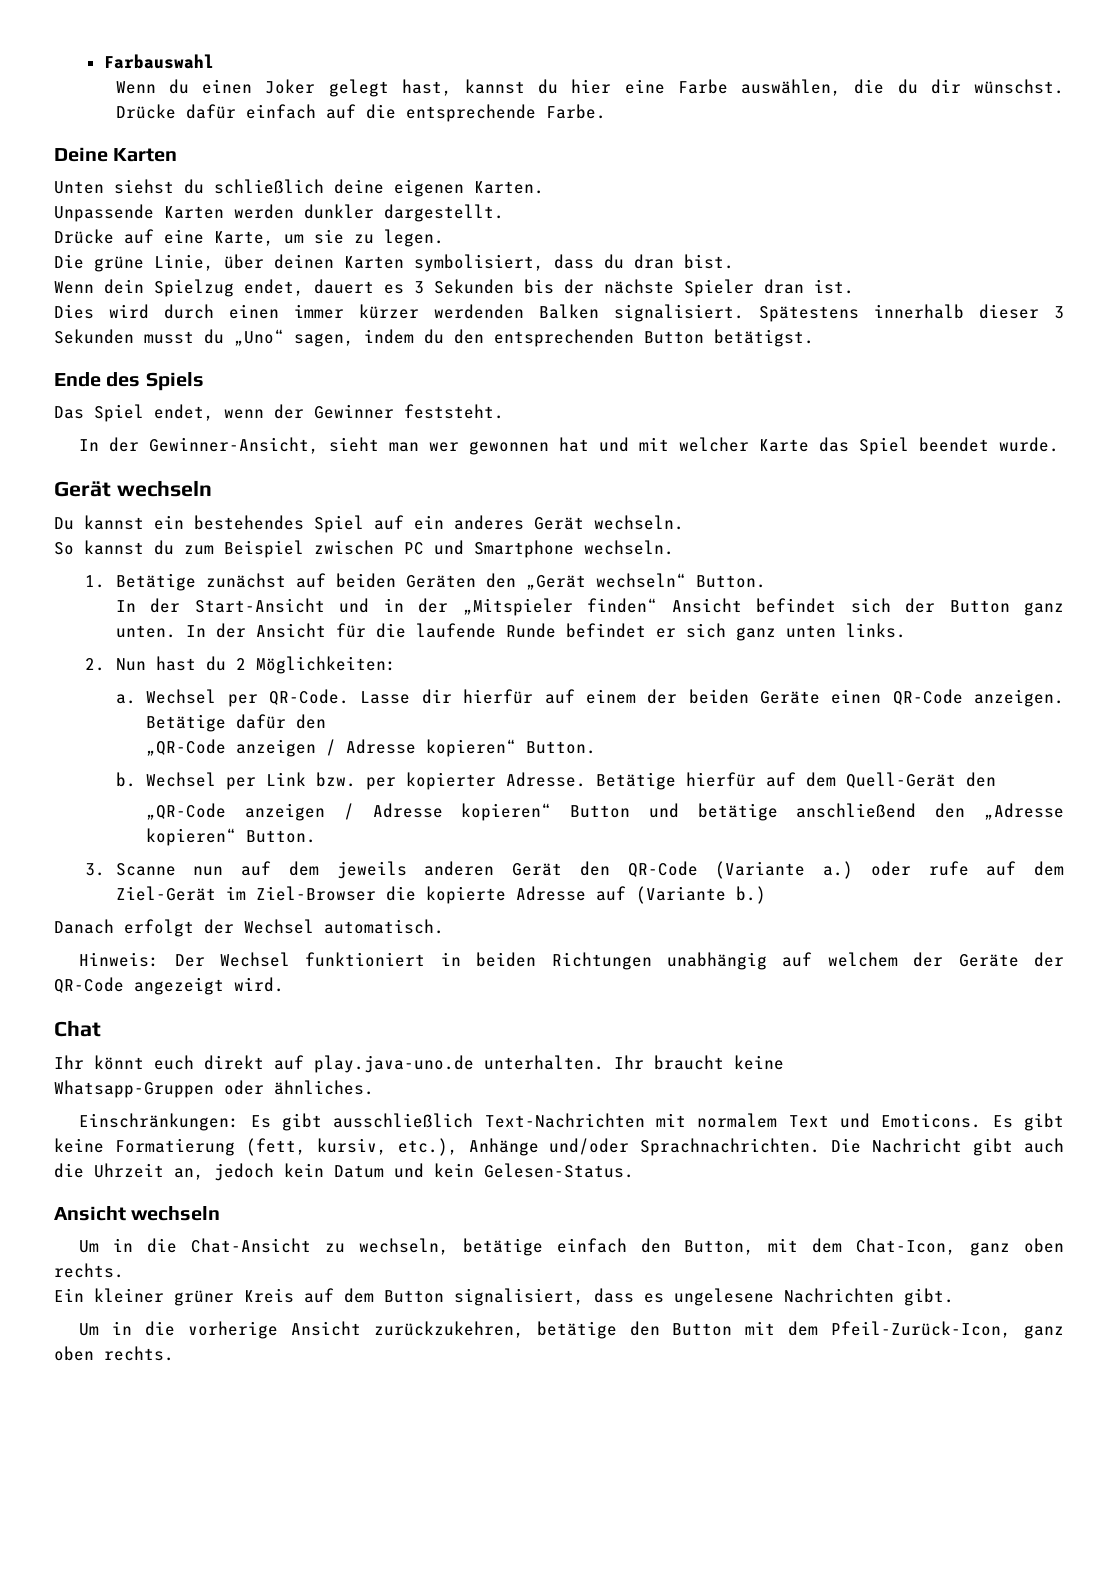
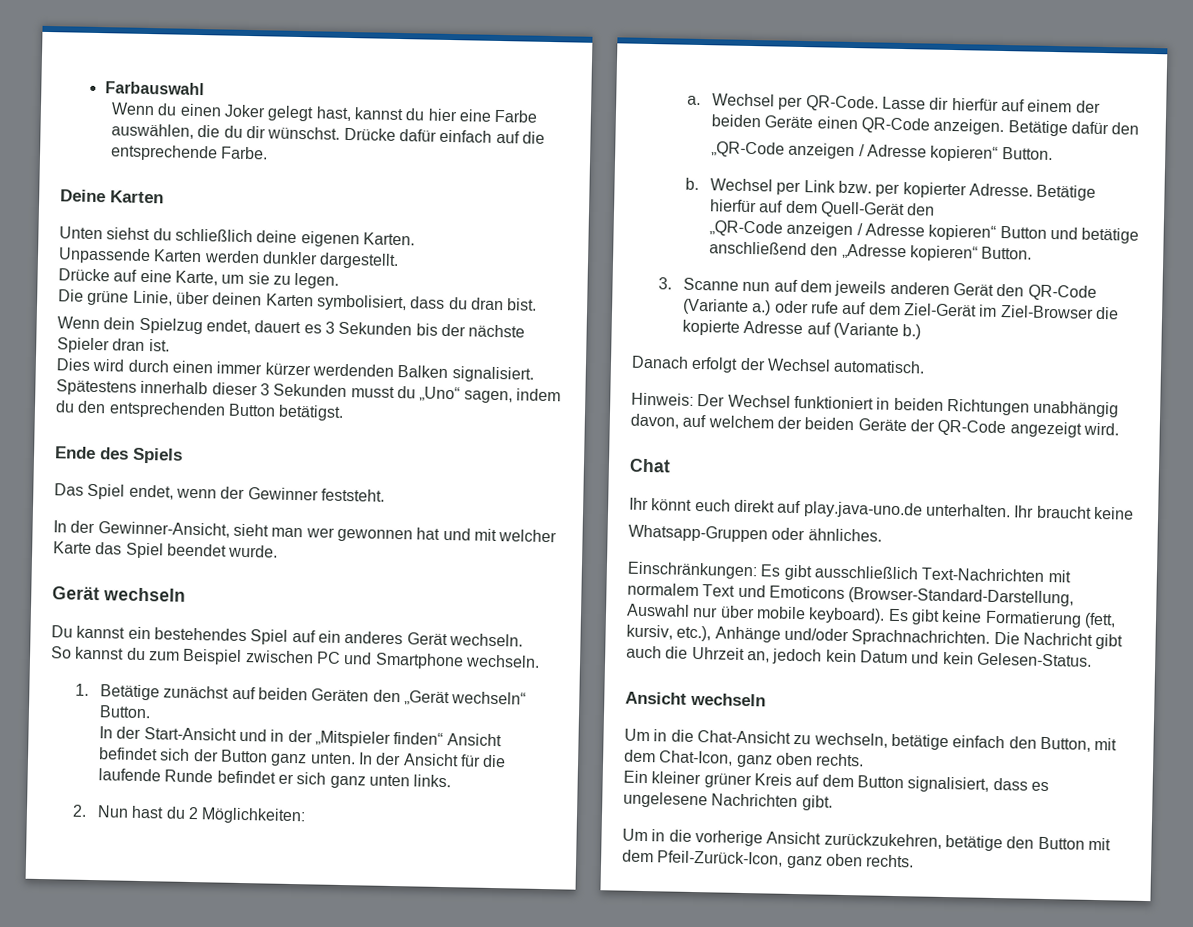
(768, 961) none -> [630,413,679,429] davon,
(944, 959) none -> [804,417,855,431] beiden
[881,1113,982,1128] Emoticons. -> [768,585,1075,607] [626,603,886,624] Emoticons (Browser-Standard-Darstellung, Auswahl nur über mobile keyboard).

